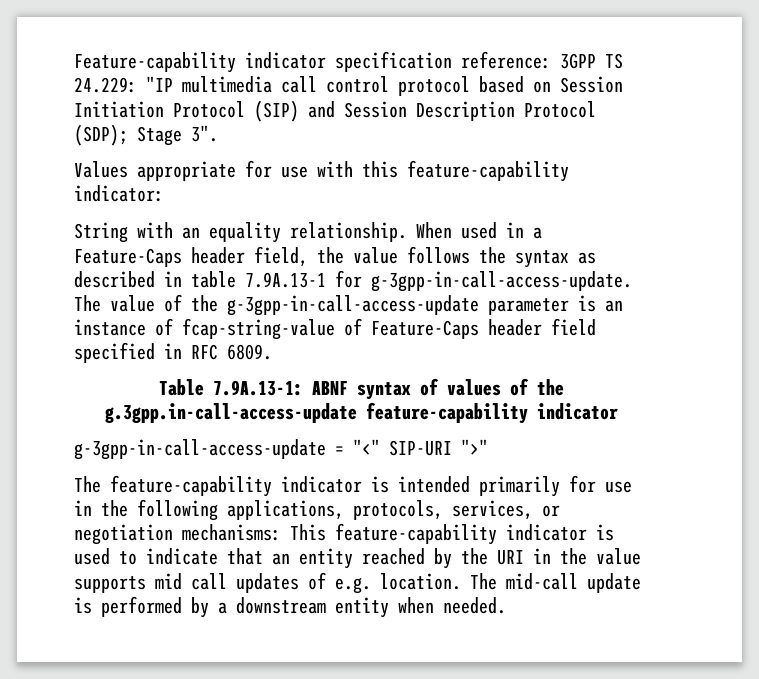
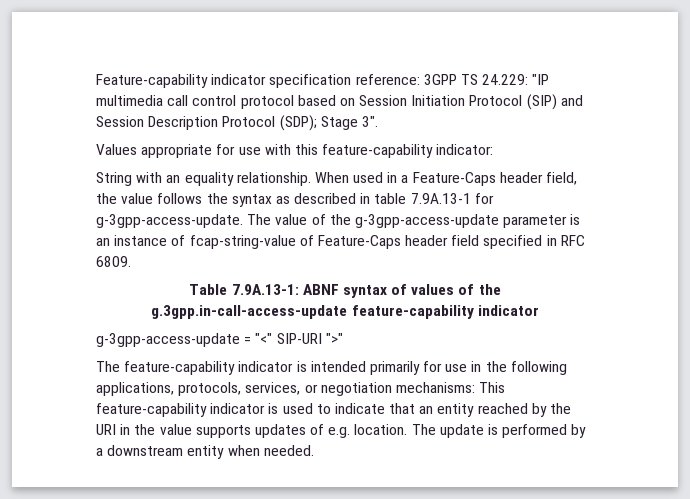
[371,271,632,292] g-3gpp-in-call-access-update. -> [96,214,243,228] g-3gpp-access-update.
[227,295,479,316] g-3gpp-in-call-access-update -> [354,214,499,228] g-3gpp-access-update
[74,439,326,460] g-3gpp-in-call-access-update -> [96,333,240,347] g-3gpp-access-update
[155,573,227,590] mid call -> (251, 431) none
[506,573,578,590] mid-call -> (436, 429) none

